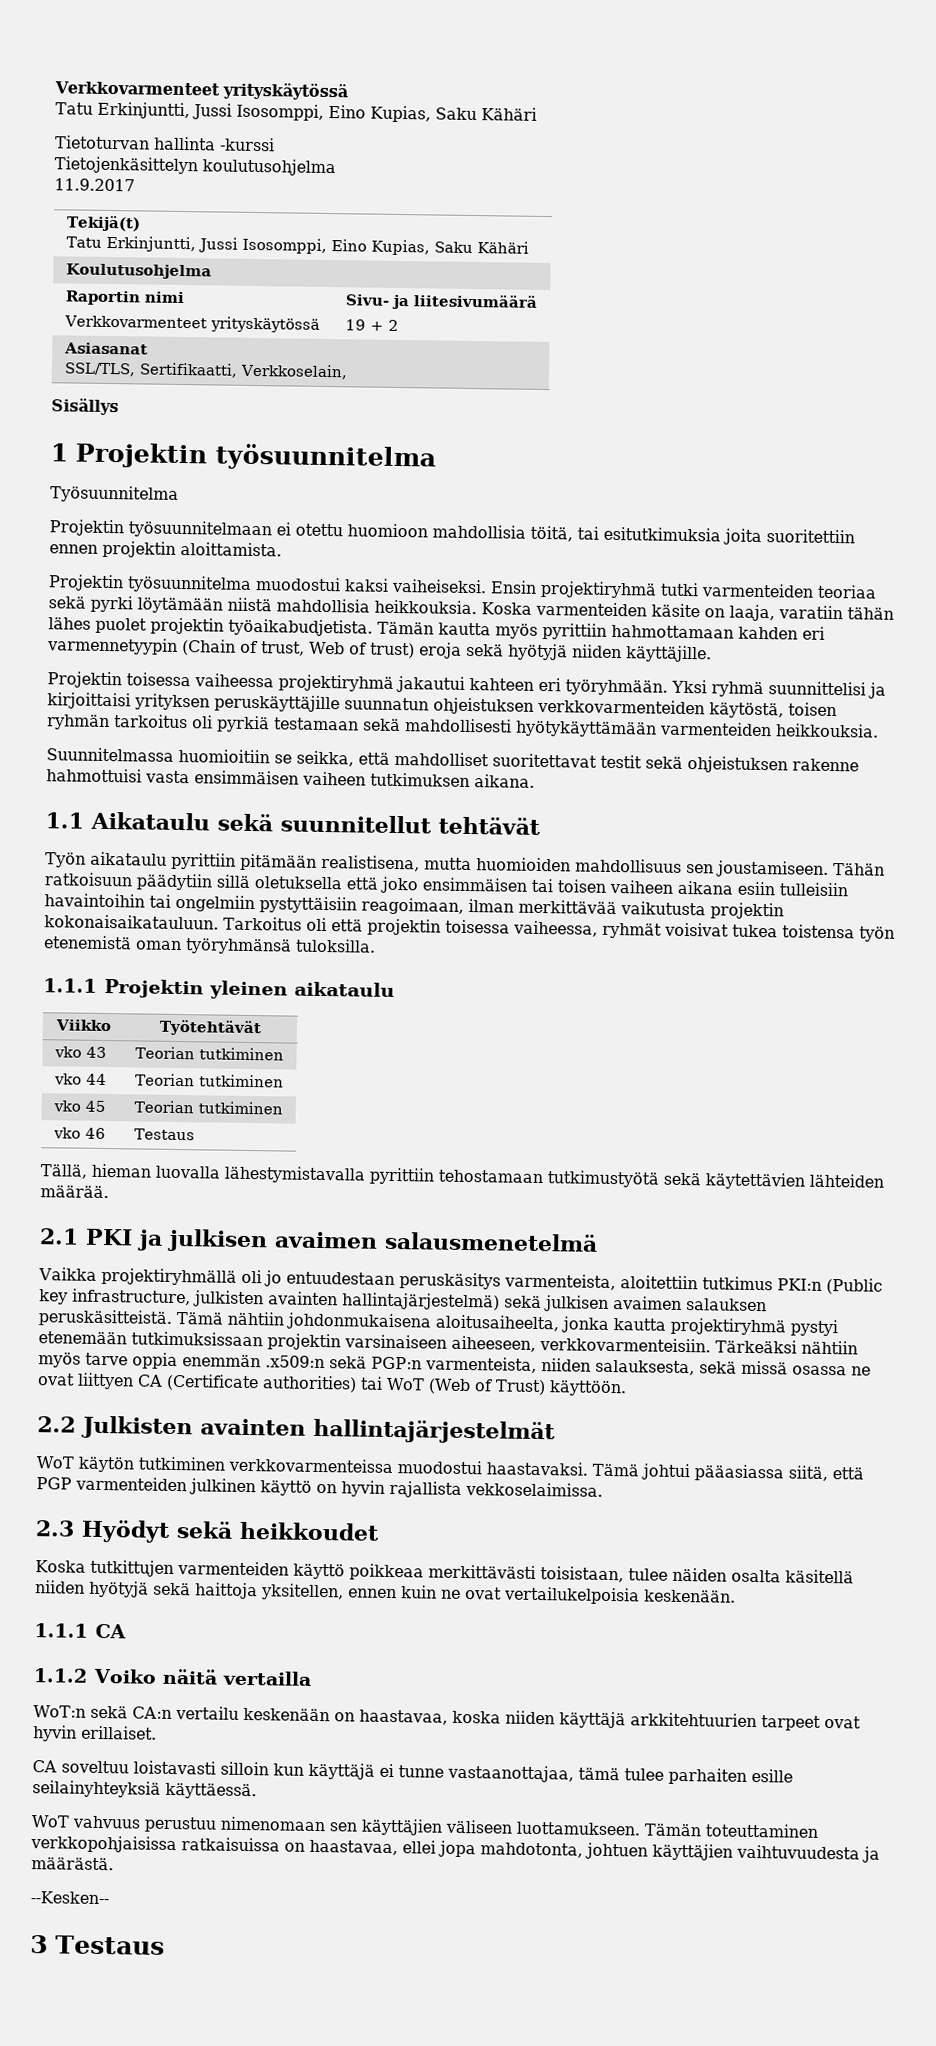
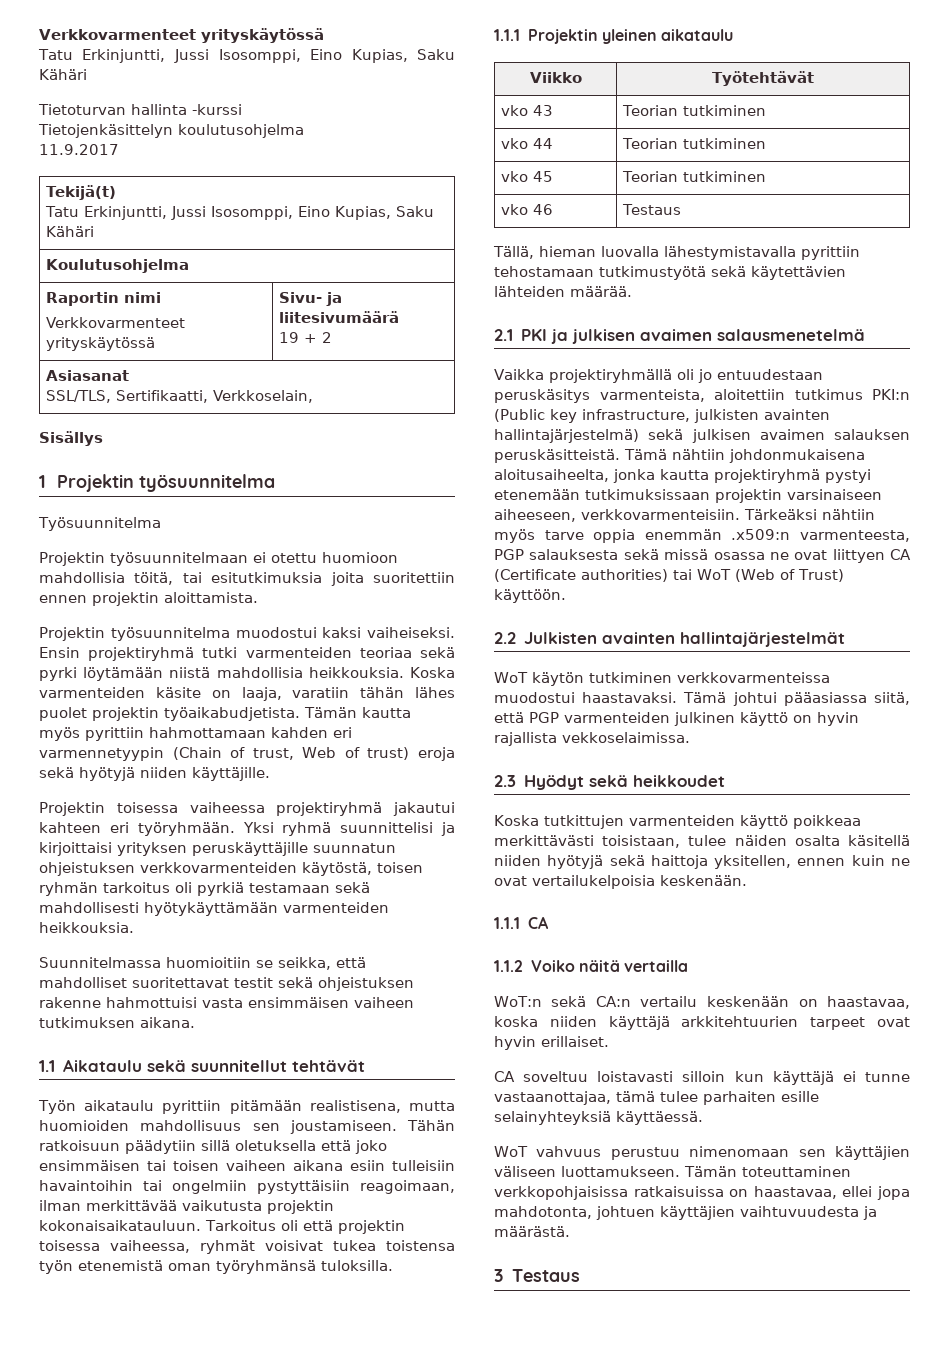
[329,1356,695,1376] sekä PGP:n varmenteista, niiden salauksesta, -> [800,530,910,542] [494,549,619,560] varmenteesta, PGP salauksesta
[32,1780,161,1798] seilainyhteyksiä -> [494,1111,611,1125] selainyhteyksiä
[30,1891,109,1905] // --Kesken-- -> (570, 1231) none

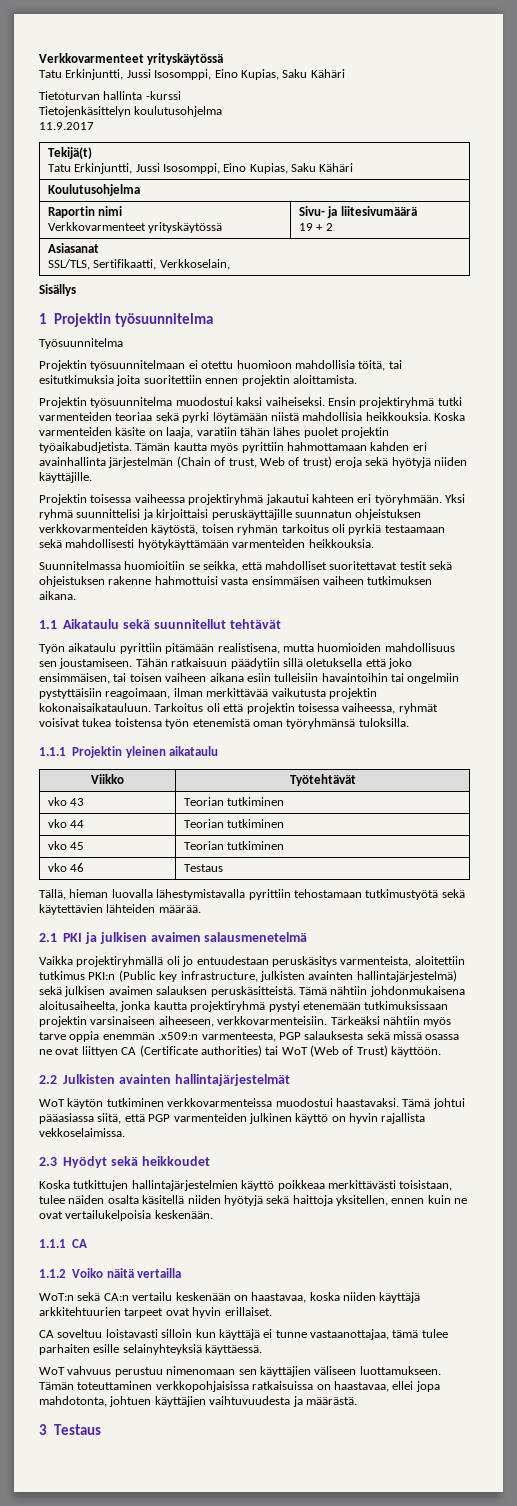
[39,747,164,761] varmennetyypin -> [39,457,174,468] avainhallinta järjestelmän
[117,842,187,856] yrityksen -> (209, 514) none
[249,883,330,893] testamaan -> [384,525,445,533] testaamaan
[39,1140,120,1151] ratkoisuun -> [171,658,228,667] ratkaisuun
[39,1160,140,1171] ensimmäisen -> [39,673,110,684] ensimmäisen,
[629,815,735,826] varmenteiden -> [131,1180,238,1191] hallintajärjestelmien

